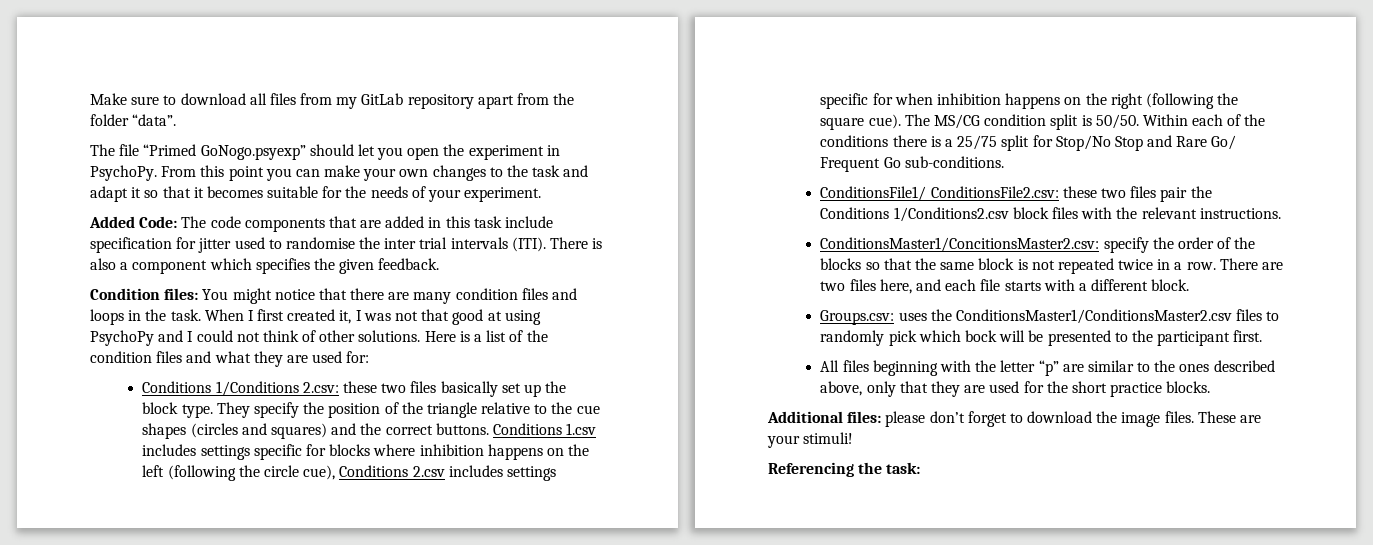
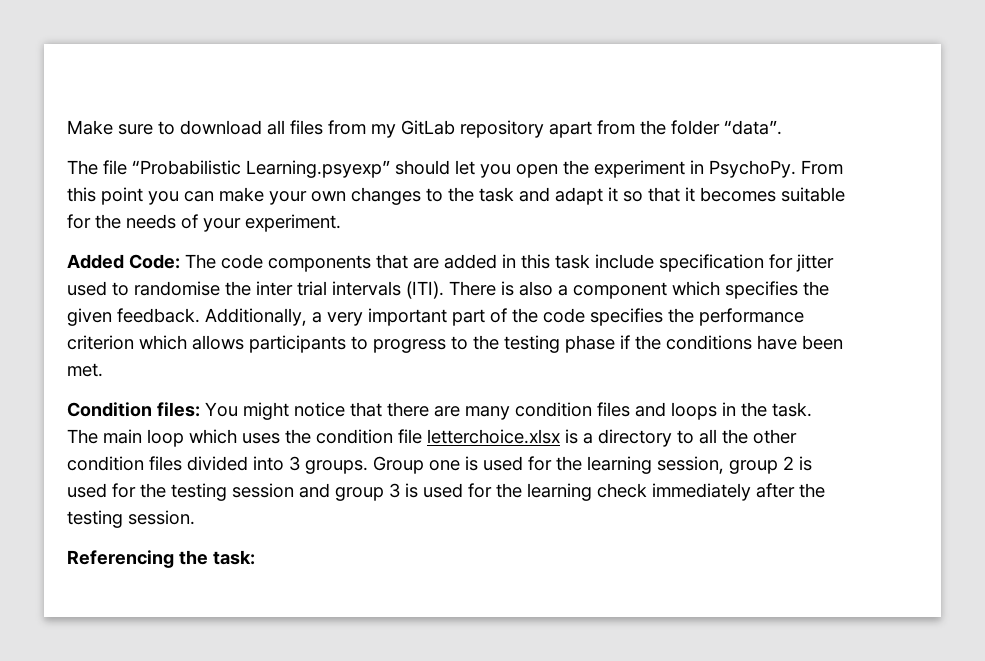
[143,144,306,160] “Primed GoNogo.psyexp” -> [132,160,390,178] “Probabilistic Learning.psyexp”
(440, 264) none -> [205,308,804,326] [67,335,843,353] [67,363,103,377] Additionally, a very important part of the code specifies the performance criterion which allows participants to progress to the testing phase if the conditions have been met.
[204,309,541,325] [90,330,548,346] [90,351,370,367] [142,381,567,397] [142,402,600,418] [142,423,597,439] [142,444,590,460] [142,465,556,481] [820,93,1239,109] [820,114,1266,130] [820,135,1237,151] [820,156,1004,172] [820,186,1212,202] [820,207,1281,222] [820,237,1256,253] [820,258,1283,274] [820,279,1190,294] [820,309,1280,325] [820,330,1263,346] [820,360,1275,376] [820,381,1211,397] [767,411,1262,427] [767,432,854,448] When I first created it, I was not that good at using PsychoPy and I could not think of other solutions. Here is a list of the condition files and what they are used for: // Conditions 1/Conditions 2.csv: these two files basically set up the block type. They specify the position of the triangle relative to the cue shapes (circles and squares) and the correct buttons. Conditions 1.csv includes settings specific for blocks where inhibition happens on the left (following the circle cue), Conditions 2.csv includes settings specific for when inhibition happens on the right (following the square cue). The MS/CG condition split is 50/50. Within each of the conditions there is a 25/75 split for Stop/No Stop and Rare Go/ Frequent Go sub-conditions. // ConditionsFile1/ ConditionsFile2.csv: these two files pair the Conditions 1/Conditions2.csv block files with the relevant instructions. // ConditionsMaster1/ConcitionsMaster2.csv: specify the order of the blocks so that the same block is not repeated twice in a row. There are two files here, and each file starts with a different block. // Groups.csv: uses the ConditionsMaster1/ConditionsMaster2.csv files to randomly pick which bock will be presented to the participant first. // All files beginning with the letter “p” are similar to the ones described above, only that they are used for the short practice blocks. // Additional files: please don’t forget to download the image files. These are your stimuli! -> [67,429,797,447] [67,456,812,474] [67,483,825,501] [67,510,195,528] The main loop which uses the condition file letterchoice.xlsx is a directory to all the other condition files divided into 3 groups. Group one is used for the learning session, group 2 is used for the testing session and group 3 is used for the learning check immediately after the testing session.

